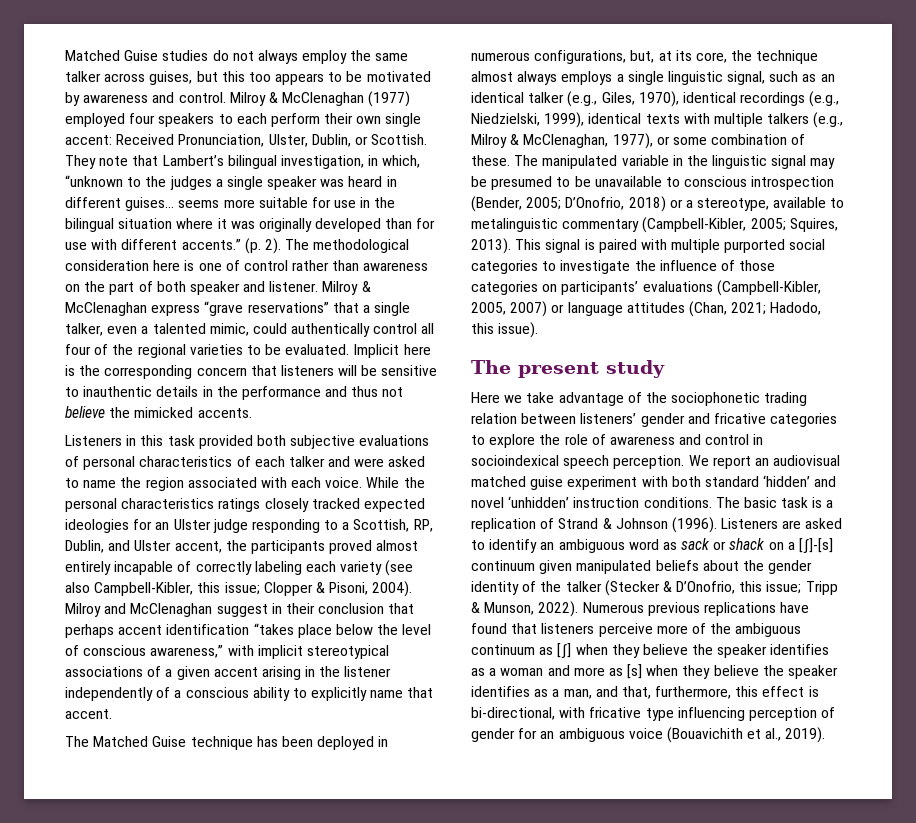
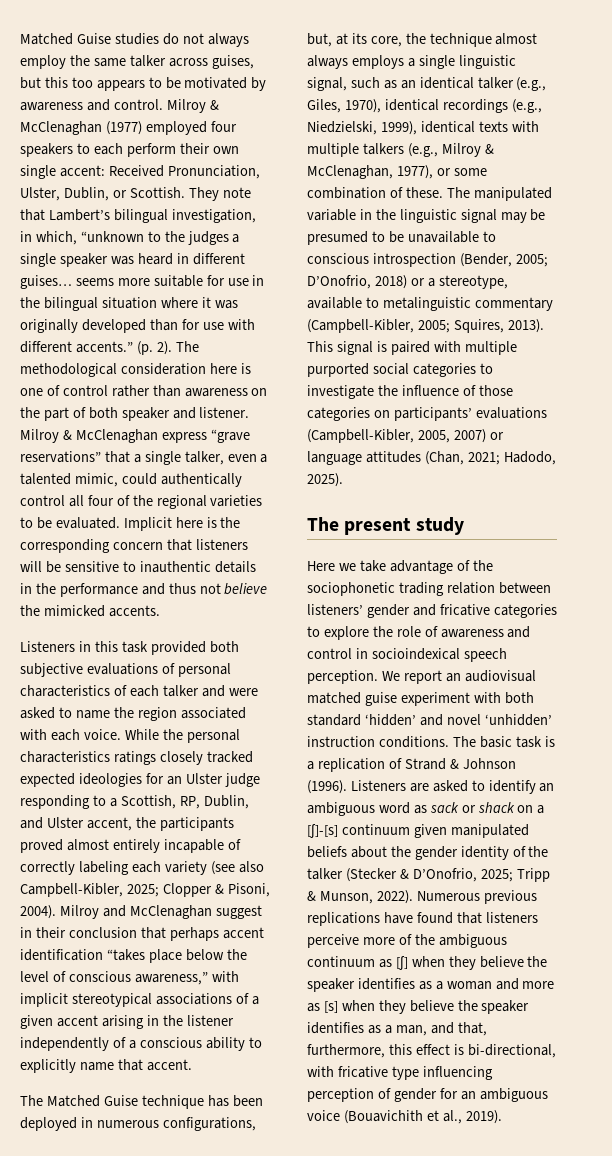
[197,582,260,595] this issue; -> [126,884,159,897] 2025;
[471,322,539,338] this issue). -> [307,473,343,487] 2025).
[739,581,802,594] this issue; -> [480,869,513,882] 2025;

